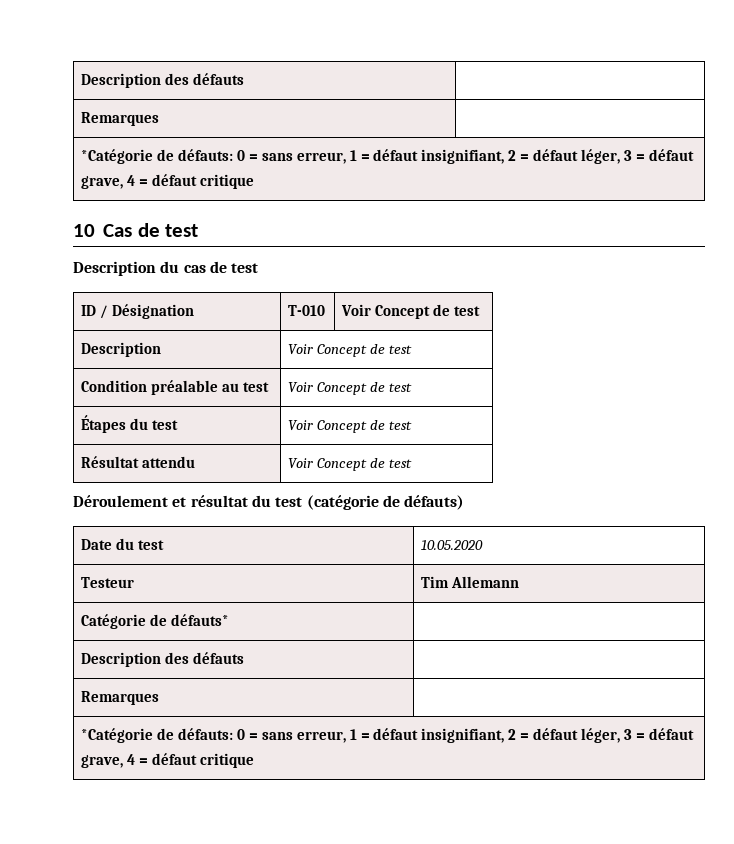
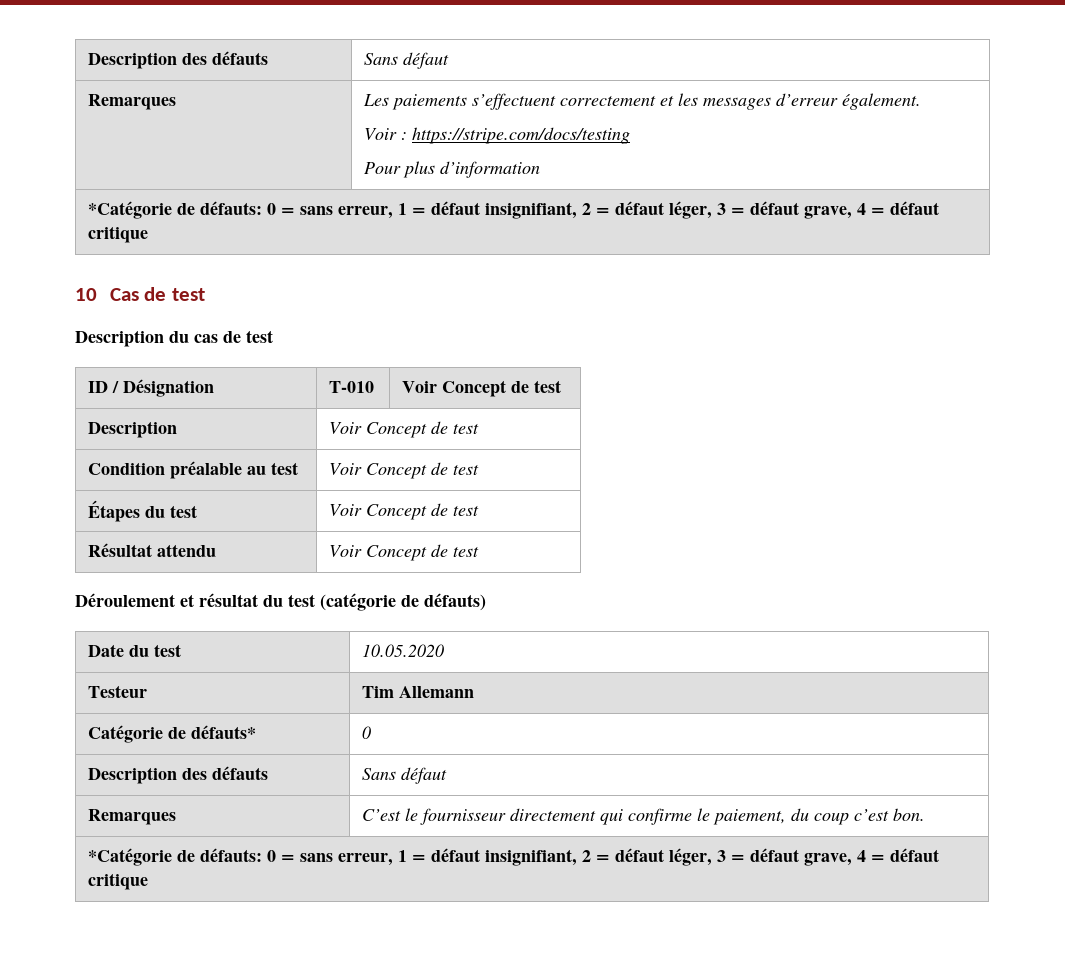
[81,73,245,88] [81,112,160,126] Description des défauts | // Remarques | -> [88,51,269,69] [364,52,450,69] [88,94,177,110] [363,93,922,110] [364,127,631,144] [364,161,541,178] Description des défauts | Sans défaut // Remarques | Les paiements s’effectuent correctement et les messages d’erreur également. // Voir : https://stripe.com/docs/testing // Pour plus d’information
[81,652,245,667] [81,691,160,705] // Description des défauts | // Remarques | -> [362,726,372,739] [88,766,269,784] [362,767,448,784] [88,809,177,825] [362,808,926,825] 0 // Description des défauts | Sans défaut // Remarques | C’est le fournisseur directement qui confirme le paiement, du coup c’est bon.

